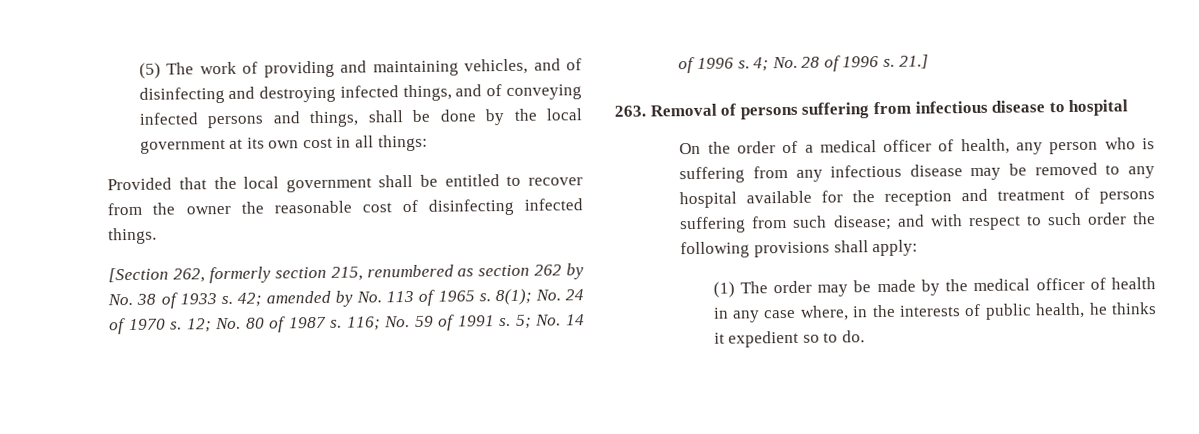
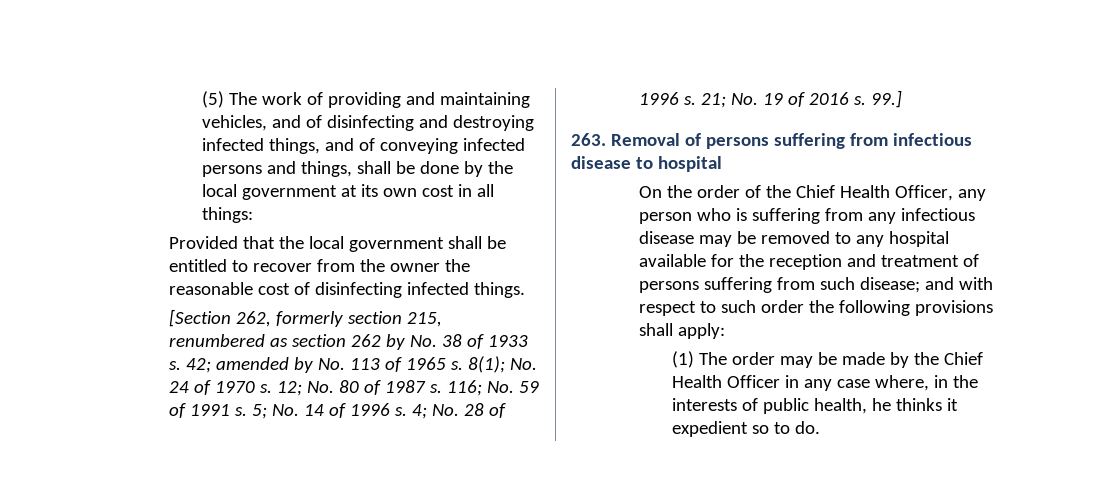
[898,54,929,69] 21.] -> [700,90,902,108] 21; No. 19 of 2016 s. 99.]
[804,138,1010,155] a medical officer of health, -> [765,185,953,201] the Chief Health Officer,
[973,277,1156,292] medical officer of health -> [944,352,984,365] [672,375,781,388] Chief Health Officer

